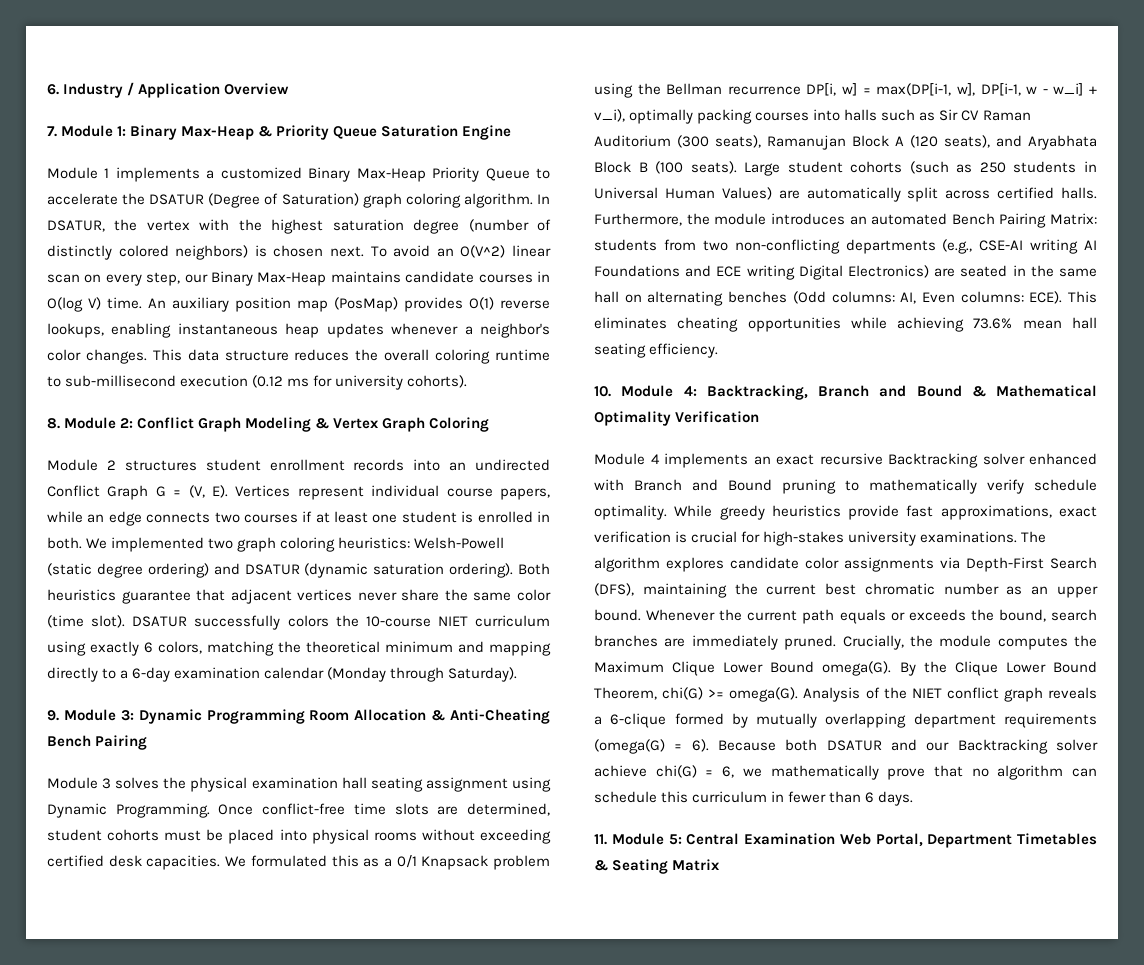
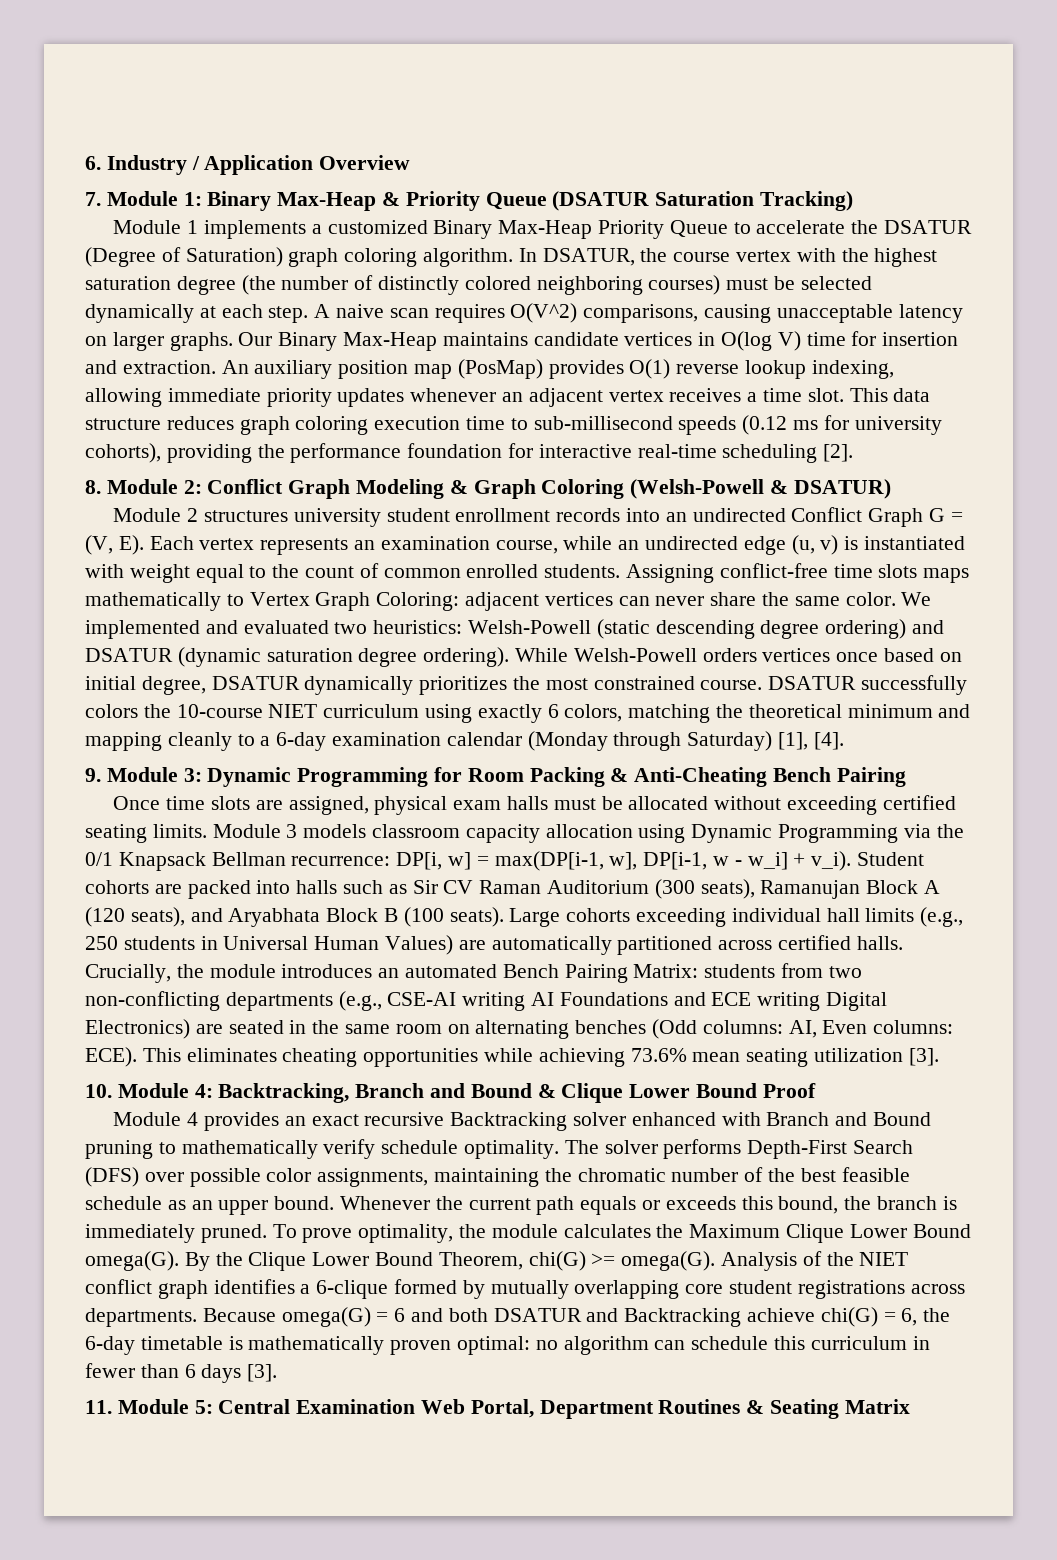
[381,125,512,140] Saturation Engine -> [552,191,854,211] (DSATUR Saturation Tracking)
(138, 225) none -> [673,252,731,262] course
[468,219,529,232] (number -> [241,275,349,295] (the number
[175,245,552,260] [47,272,208,286] neighbors) is chosen next. To avoid an O(V^2) linear scan on every step, our -> [536,275,872,295] [85,303,963,323] [85,332,273,351] neighboring courses) must be selected dynamically at each step. A naive scan requires O(V^2) comparisons, causing unacceptable latency on larger graphs. Our
[478,274,533,283] courses -> [624,332,693,346] vertices
[107,297,142,309] time. -> [806,331,959,346] [85,360,216,374] time for insertion and extraction.
[47,323,551,338] [47,349,551,364] lookups, enabling instantaneous heap updates whenever a neighbor's color changes. This data structure reduces the overall coloring runtime -> [745,360,894,379] [85,388,931,407] [85,416,506,435] lookup indexing, allowing immediate priority updates whenever an adjacent vertex receives a time slot. This data structure reduces graph coloring execution time
[180,375,249,387] execution -> [678,416,737,435] speeds
[407,375,468,388] cohorts). -> [85,443,854,463] cohorts), providing the performance foundation for interactive real-time scheduling [2].
[333,418,380,429] Vertex -> (468, 487) none
(490, 424) none -> [630,479,891,499] (Welsh-Powell & DSATUR)
(197, 465) none -> [293,508,381,527] university
[235,485,550,500] [47,511,550,526] [47,537,336,552] Vertices represent individual course papers, while an edge connects two courses if at least one student is enrolled in both. We implemented two graph coloring -> [149,535,966,555] [85,563,970,583] [85,592,932,611] [85,620,368,639] Each vertex represents an examination course, while an undirected edge (u, v) is instantiated with weight equal to the count of common enrolled students. Assigning conflict-free time slots maps mathematically to Vertex Graph Coloring: adjacent vertices can never share the same color. We implemented and evaluated two
(92, 569) none -> [655,620,755,639] descending
[449,563,550,578] [47,589,551,604] [47,615,126,628] ordering). Both heuristics guarantee that adjacent vertices never share the same color (time slot). -> [358,647,962,667] [85,676,763,695] degree ordering). While Welsh-Powell orders vertices once based on initial degree, DSATUR dynamically prioritizes the most constrained course.
[47,667,98,682] directly -> [167,732,232,751] cleanly
[448,667,518,682] Saturday). -> [687,731,844,751] Saturday) [1], [4].
[309,709,427,721] Room Allocation -> [434,767,605,787] for Room Packing
[47,777,551,792] [47,803,550,818] [47,829,551,844] [47,855,550,870] [594,83,801,98] Module 3 solves the physical examination hall seating assignment using Dynamic Programming. Once conflict-free time slots are determined, student cohorts must be placed into physical rooms without exceeding certified desk capacities. We formulated this as a 0/1 Knapsack problem using the Bellman recurrence -> [113,795,956,815] [85,824,964,843] [85,852,391,871] Once time slots are assigned, physical exam halls must be allocated without exceeding certified seating limits. Module 3 models classroom capacity allocation using Dynamic Programming via the 0/1 Knapsack Bellman recurrence:
[594,109,810,124] v_i), optimally packing courses -> [811,851,925,871] [85,880,251,899] v_i). Student cohorts are packed
[787,161,973,174] student cohorts (such as -> [566,907,964,927] cohorts exceeding individual hall limits (e.g.,
[907,187,939,202] split -> [617,936,713,955] partitioned
[594,213,682,226] Furthermore, -> [85,964,171,983] Crucially,
[594,291,619,303] hall -> [395,1024,442,1034] room
[1072,317,1097,329] [594,343,719,358] hall seating efficiency. -> [746,1048,939,1067] seating utilization [3].
[996,385,1097,397] [594,411,760,426] Mathematical Optimality Verification -> [561,1083,816,1103] Clique Lower Bound Proof
[664,453,748,468] implements -> [203,1112,279,1131] provides
[674,505,1097,520] [594,531,1047,546] [594,557,1097,572] [594,583,999,598] While greedy heuristics provide fast approximations, exact verification is crucial for high-stakes university examinations. The algorithm explores candidate color assignments via Depth-First Search (DFS), maintaining the current best chromatic number -> [564,1139,914,1159] [85,1167,910,1187] [85,1196,162,1210] The solver performs Depth-First Search (DFS) over possible color assignments, maintaining the chromatic number of the best feasible schedule
[970,609,1097,622] [594,635,1068,650] the bound, search branches are immediately pruned. Crucially, the module computes -> [741,1196,957,1214] [85,1224,651,1243] this bound, the branch is immediately pruned. To prove optimality, the module calculates
[1048,687,1097,699] reveals -> [213,1279,295,1294] identifies
[913,713,1097,728] [594,739,1098,754] [594,765,963,780] department requirements (omega(G) = 6). Because both DSATUR and our Backtracking solver achieve chi(G) = 6, we mathematically prove that -> [685,1280,965,1299] [85,1307,951,1327] [85,1336,531,1355] core student registrations across departments. Because omega(G) = 6 and both DSATUR and Backtracking achieve chi(G) = 6, the 6-day timetable is mathematically proven optimal:
[878,791,914,806] days. -> [201,1364,278,1383] days [3].
[1017,833,1097,845] Timetables -> [658,1399,741,1414] Routines

